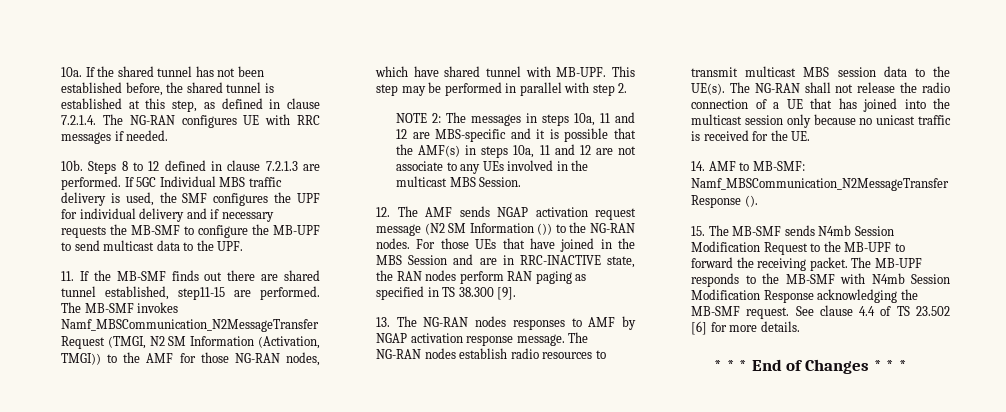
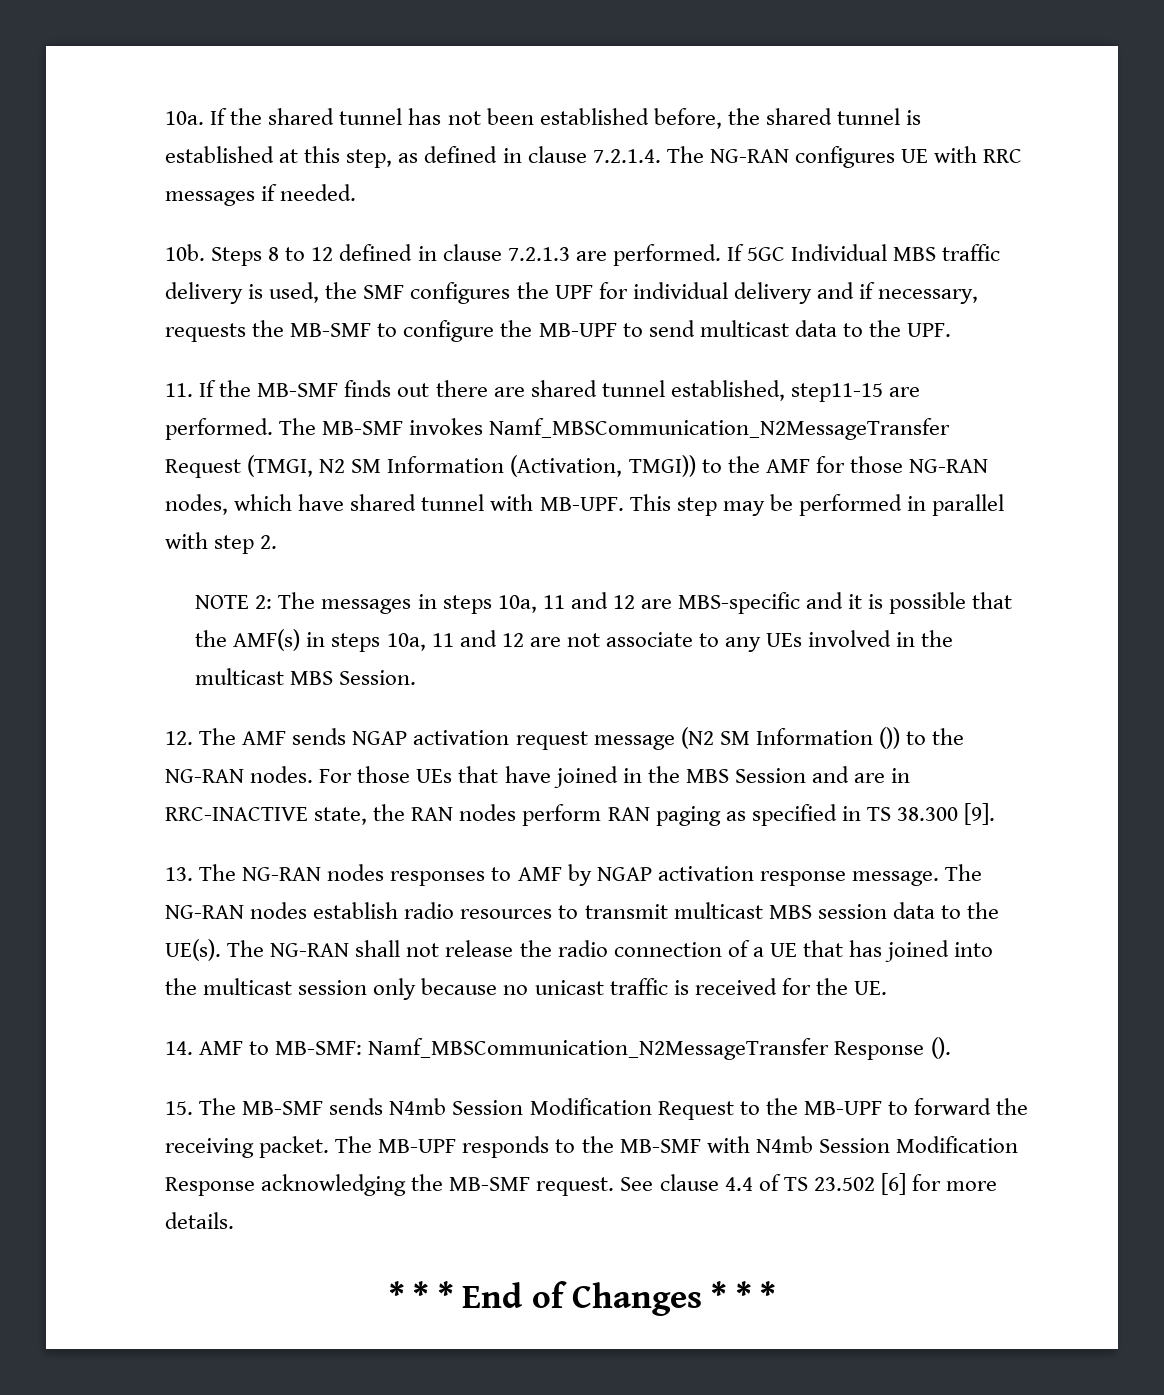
[221,212,274,222] necessary -> [878,289,979,304] necessary,

